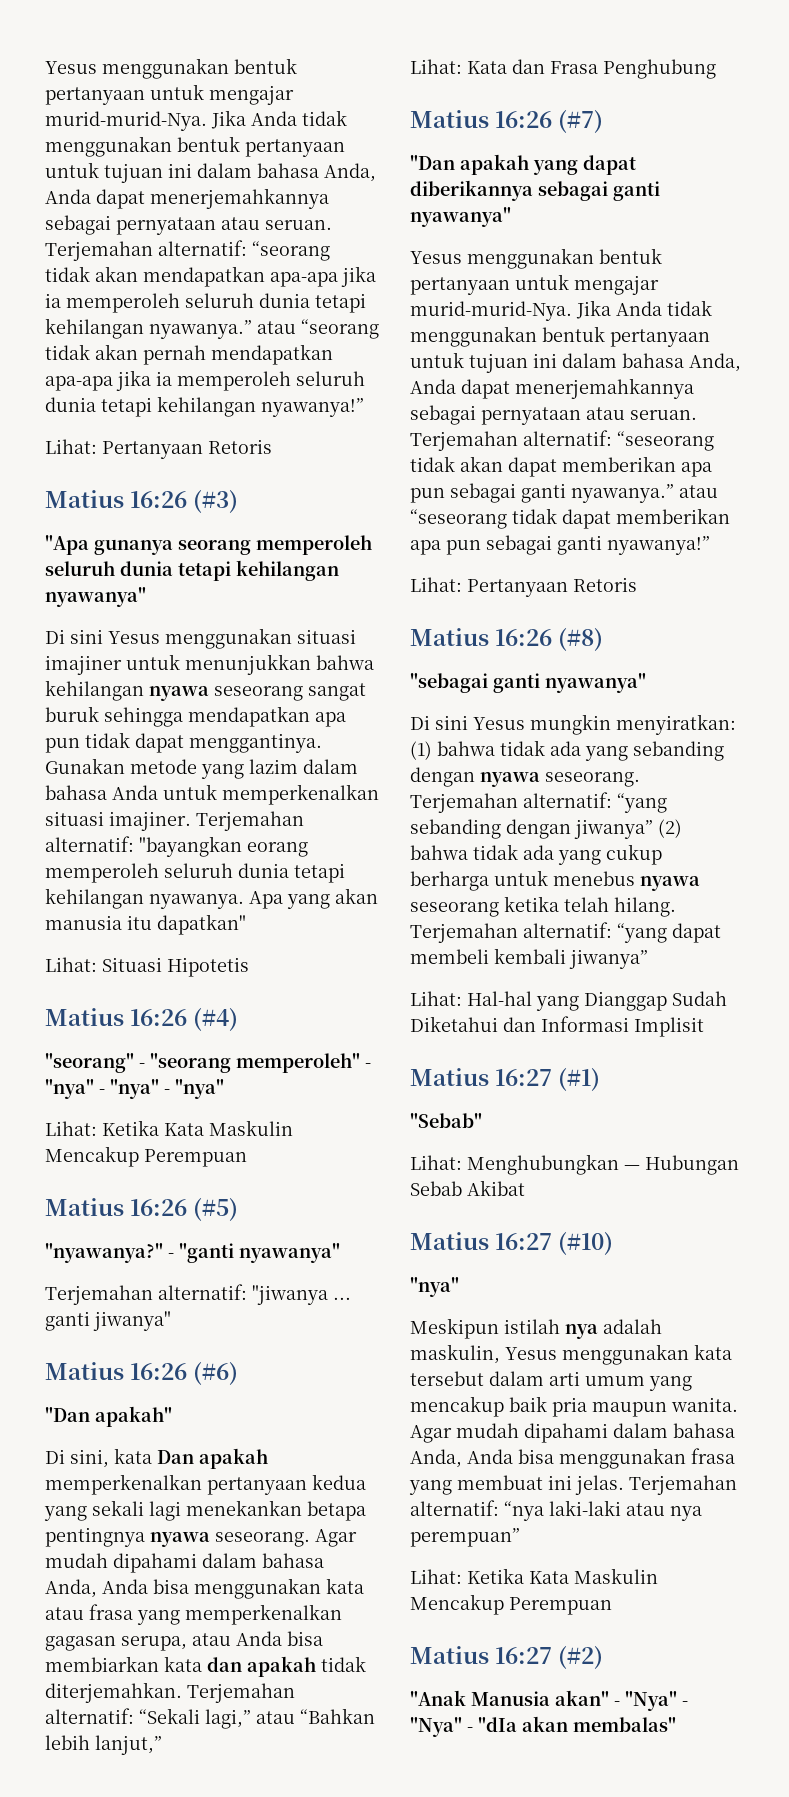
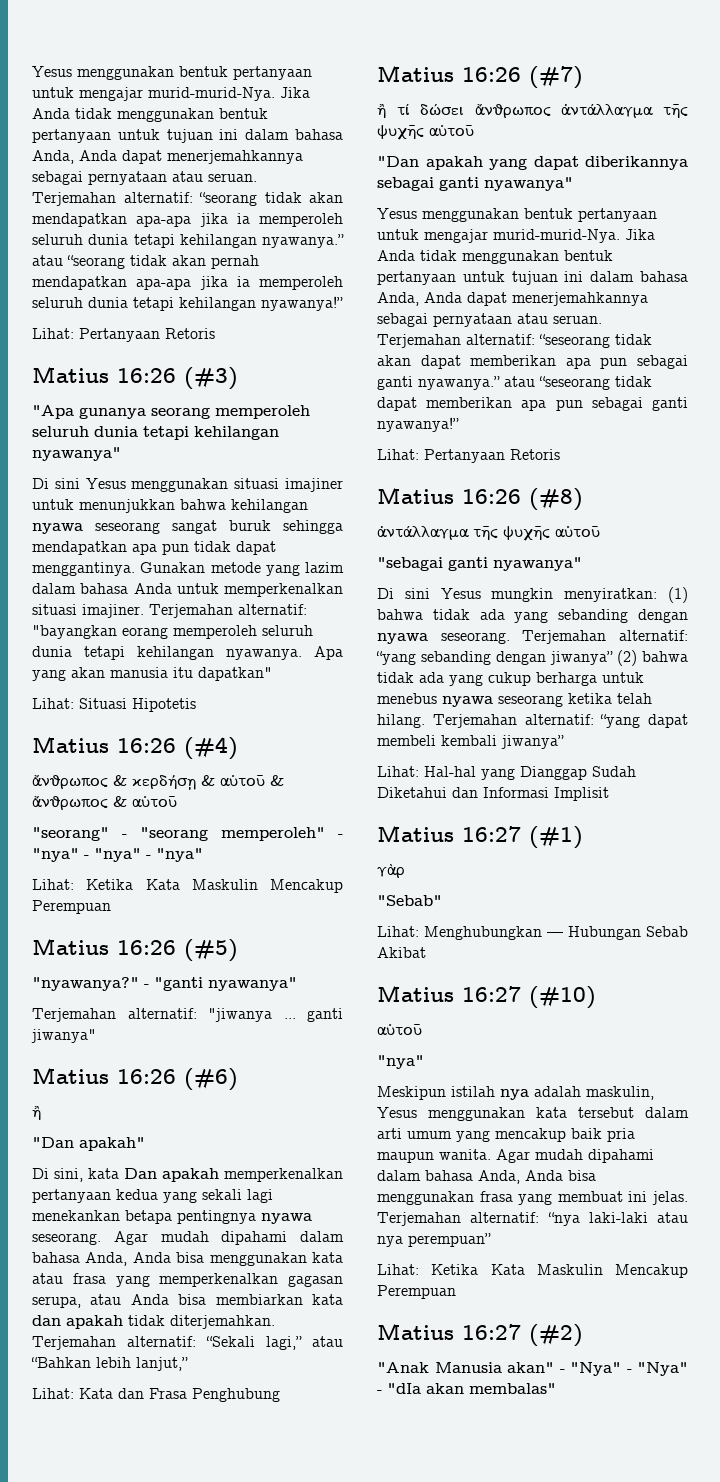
(239, 1019) none -> [32,775,284,790] [32,796,177,810] // ἄνθρωπος & κερδήσῃ & αὐτοῦ & ἄνθρωπος & αὐτοῦ
(239, 1373) none -> [32,1106,41,1121] // ἢ
(604, 121) none -> [377,103,688,119] [377,124,474,140] // ἢ τί δώσει ἄνθρωπος ἀντάλλαγμα τῆς ψυχῆς αὐτοῦ
(604, 639) none -> [377,525,600,541] // ἀντάλλαγμα τῆς ψυχῆς αὐτοῦ
(601, 1079) none -> [377,864,405,878] // γὰρ
(614, 1243) none -> [377,1024,422,1035] // αὐτοῦ

